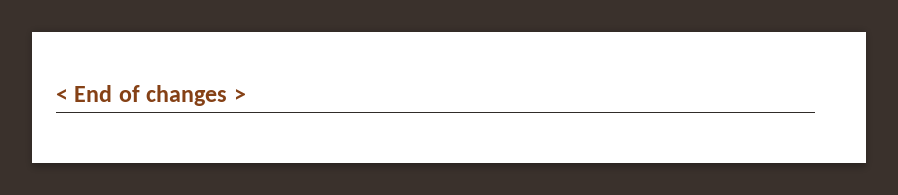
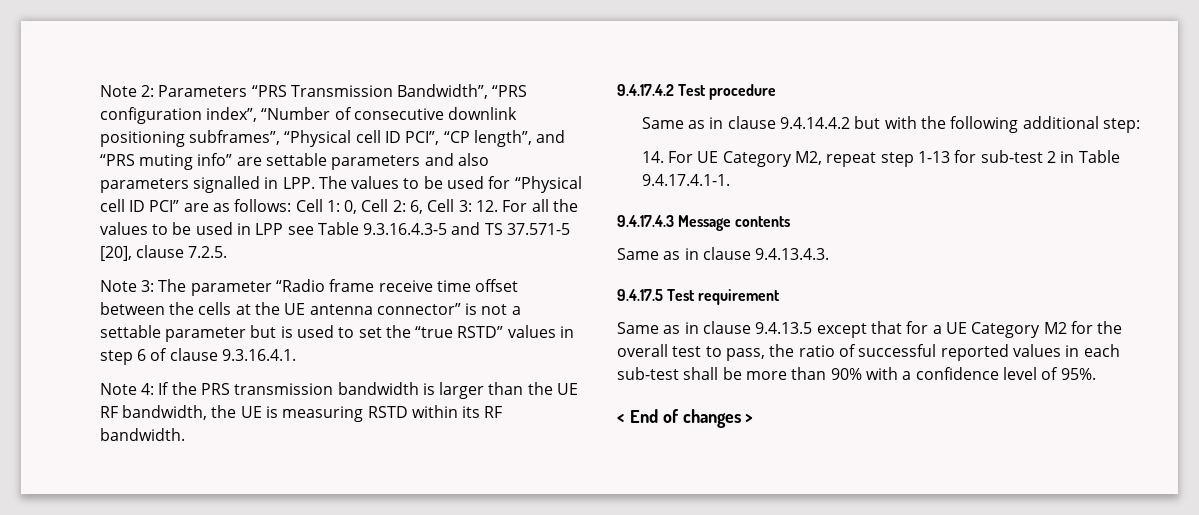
(56, 95) none -> [99,84,528,99] [99,107,518,124] [99,130,566,147] [99,153,489,170] [99,176,582,193] [99,199,579,214] [99,222,571,235] [99,245,228,261] [99,279,519,296] [99,302,521,315] [99,325,575,342] [99,348,296,365] [99,382,579,399] [99,405,503,422] [99,428,185,441] [617,84,777,100] [641,116,1140,133] [641,150,1120,167] [641,174,730,186] [617,215,791,231] [617,247,830,260] [617,289,781,305] [617,321,1123,338] [617,344,1120,361] [617,367,1096,380] Note 2: Parameters “PRS Transmission Bandwidth”, “PRS configuration index”, “Number of consecutive downlink positioning subframes”, “Physical cell ID PCI”, “CP length”, and “PRS muting info” are settable parameters and also parameters signalled in LPP. The values to be used for “Physical cell ID PCI” are as follows: Cell 1: 0, Cell 2: 6, Cell 3: 12. For all the values to be used in LPP see Table 9.3.16.4.3-5 and TS 37.571-5 [20], clause 7.2.5. // Note 3: The parameter “Radio frame receive time offset between the cells at the UE antenna connector” is not a settable parameter but is used to set the “true RSTD” values in step 6 of clause 9.3.16.4.1. // Note 4: If the PRS transmission bandwidth is larger than the UE RF bandwidth, the UE is measuring RSTD within its RF bandwidth. // 9.4.17.4.2 Test procedure // Same as in clause 9.4.14.4.2 but with the following additional step: // 14. For UE Category M2, repeat step 1-13 for sub-test 2 in Table 9.4.17.4.1-1. // 9.4.17.4.3 Message contents // Same as in clause 9.4.13.4.3. // 9.4.17.5 Test requirement // Same as in clause 9.4.13.5 except that for a UE Category M2 for the overall test to pass, the ratio of successful reported values in each sub-test shall be more than 90% with a confidence level of 95%. //

